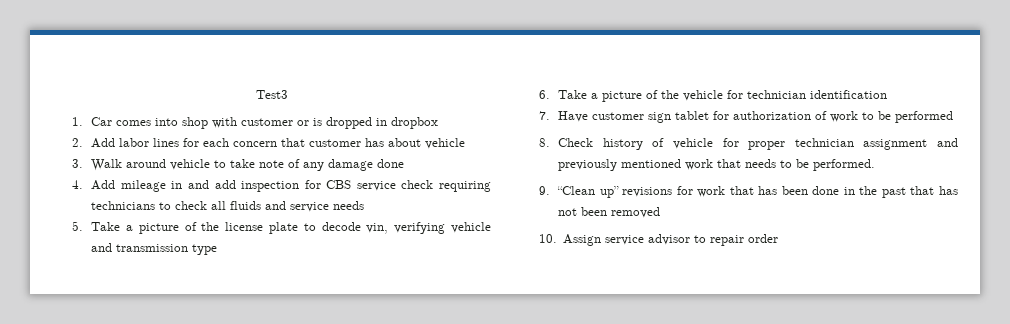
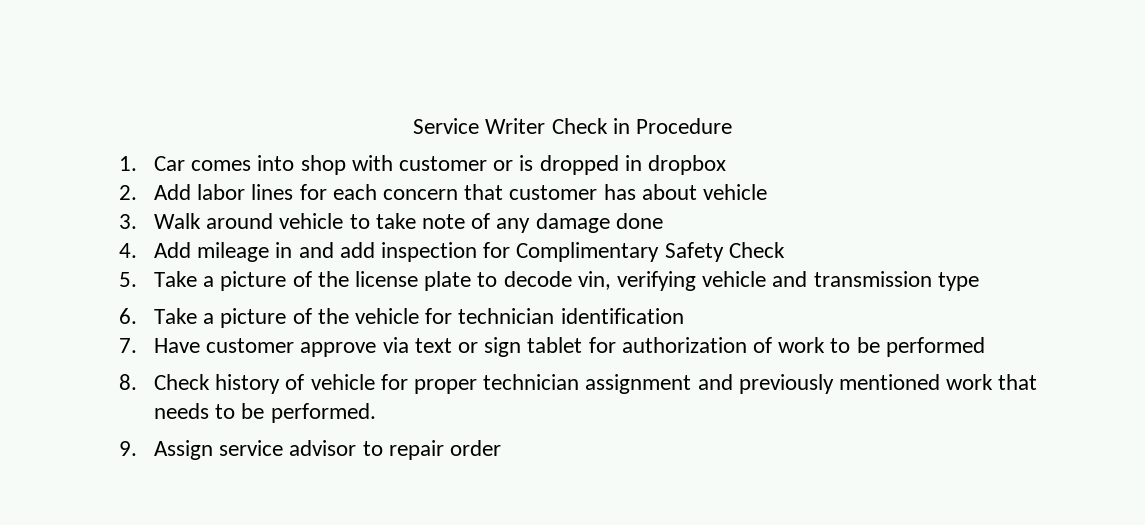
[255,90,288,99] Test3 -> [413,118,732,134] Service Writer Check in Procedure
[326,180,492,192] [91,201,365,212] CBS service check requiring technicians to check all fluids and service needs -> [516,242,785,262] Complimentary Safety Check
(645, 116) none -> [300,337,479,357] approve via text or
[557,186,959,198] [558,207,661,218] [538,234,557,243] “Clean up” revisions for work that has been done in the past that has not been removed // 10. -> (138, 448) none

